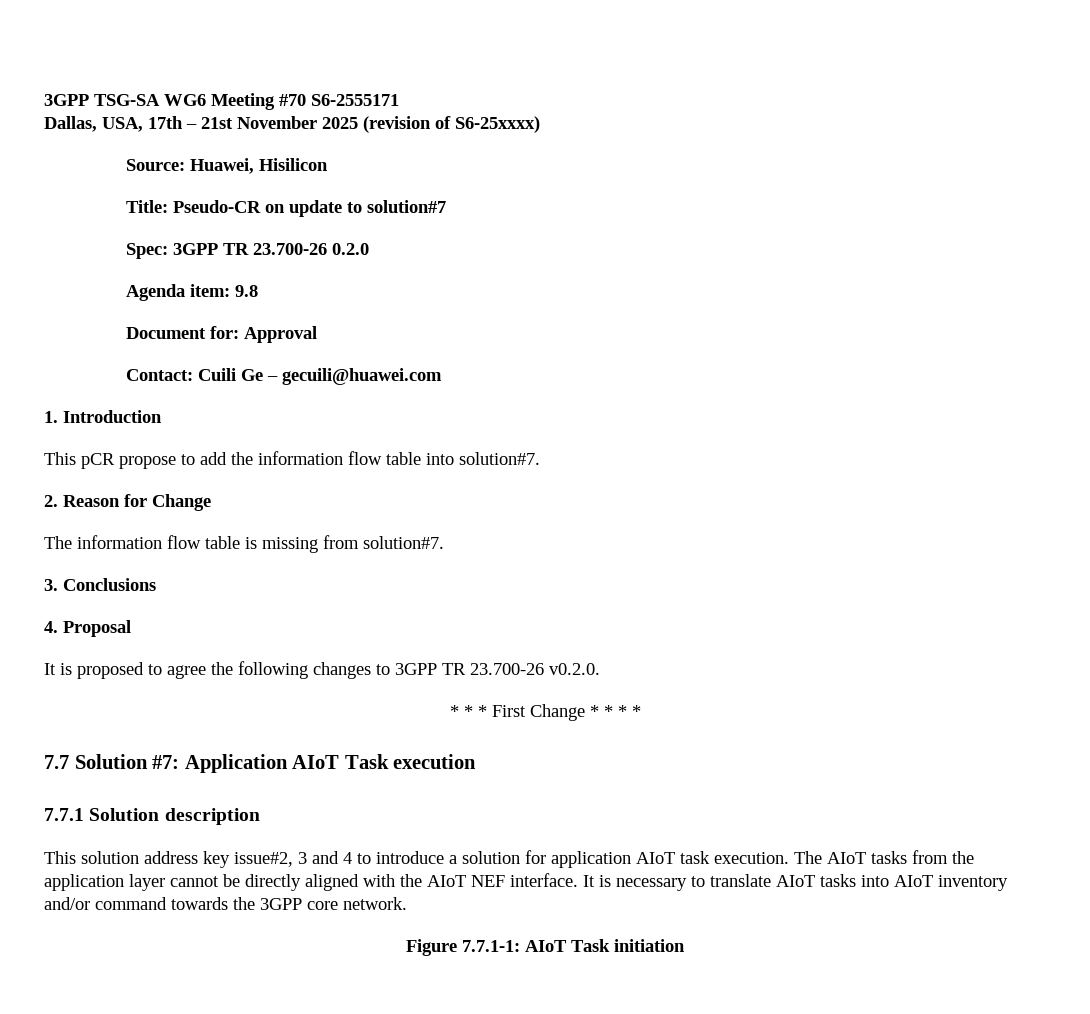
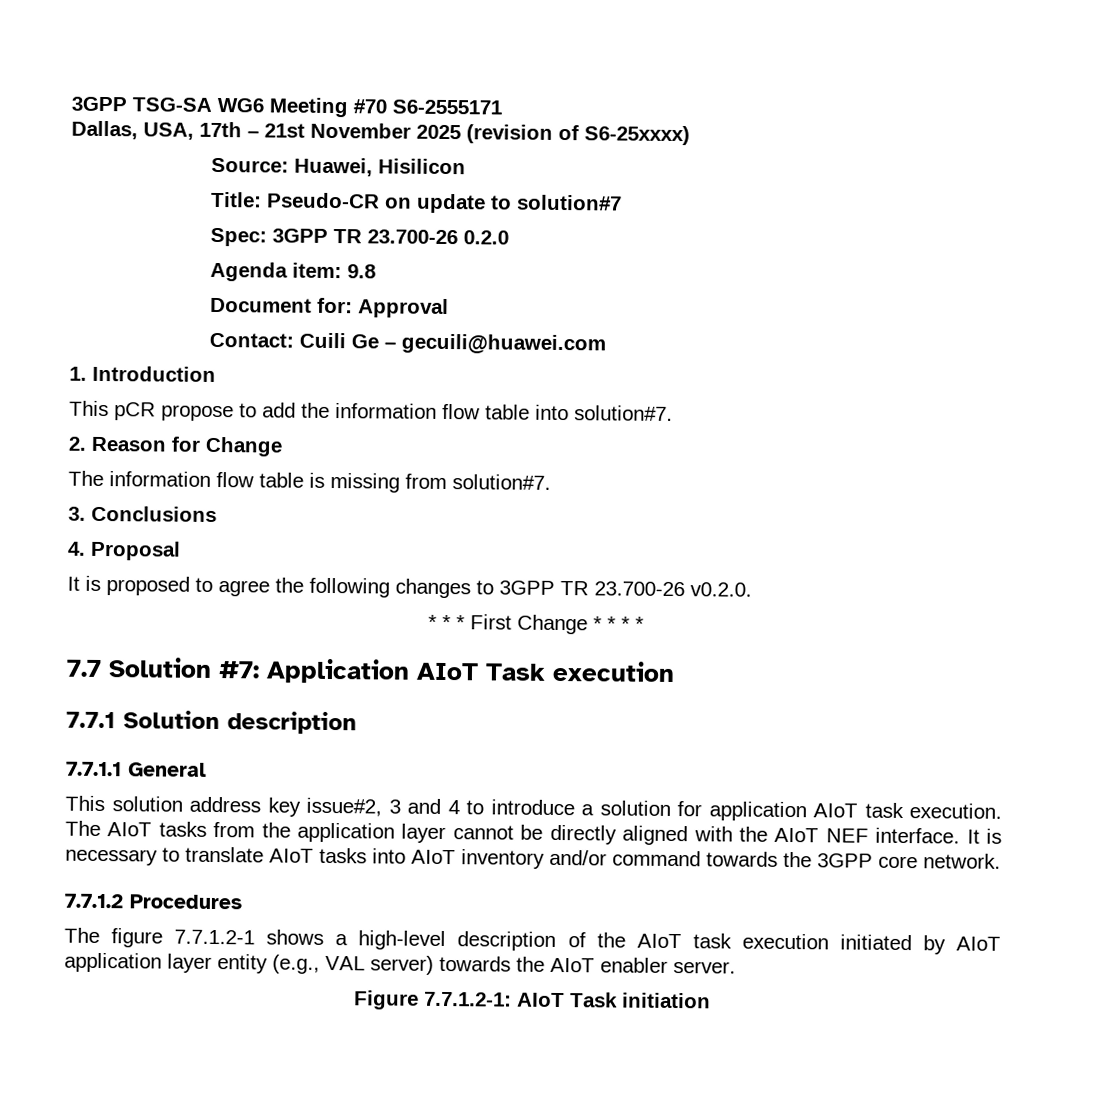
(260, 816) none -> [66,761,207,777] // 7.7.1.1 General
(407, 903) none -> [64,893,243,910] [64,927,1001,955] [64,952,736,975] // 7.7.1.2 Procedures // The figure 7.7.1.2-1 shows a high-level description of the AIoT task execution initiated by AIoT application layer entity (e.g., VAL server) towards the AIoT enabler server.
[462,940,520,952] 7.7.1-1: -> [424,991,512,1007] 7.7.1.2-1:

